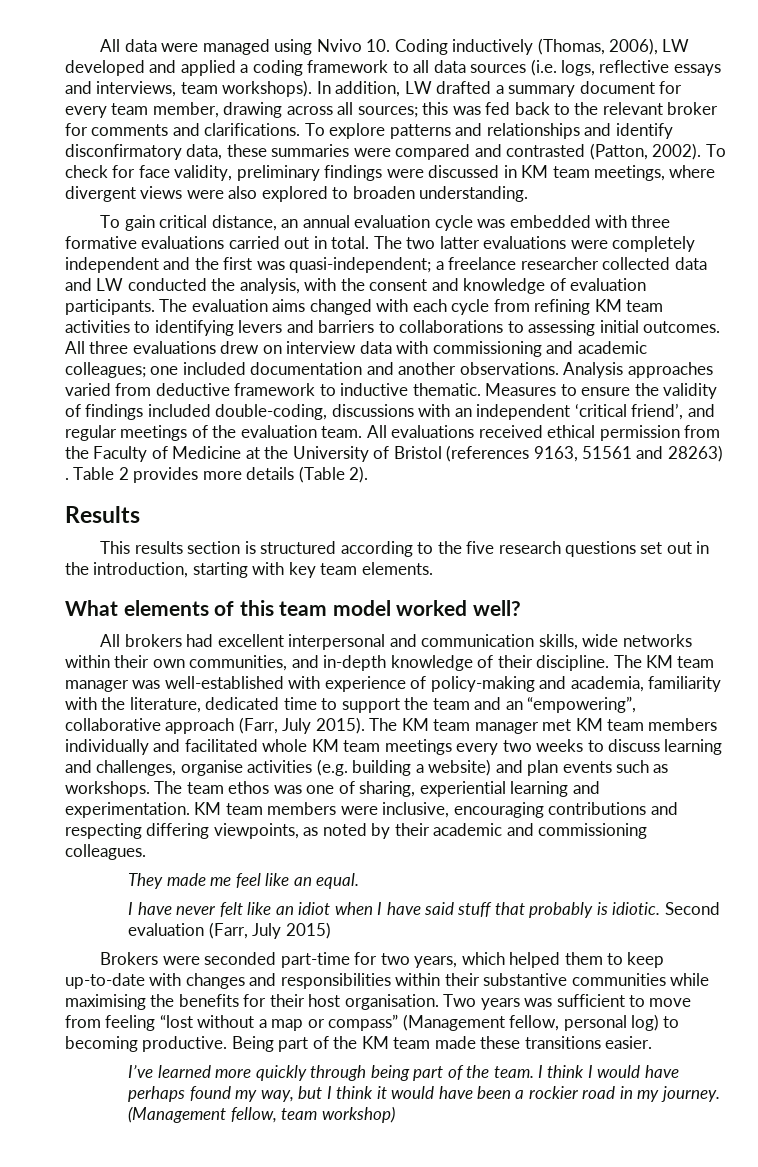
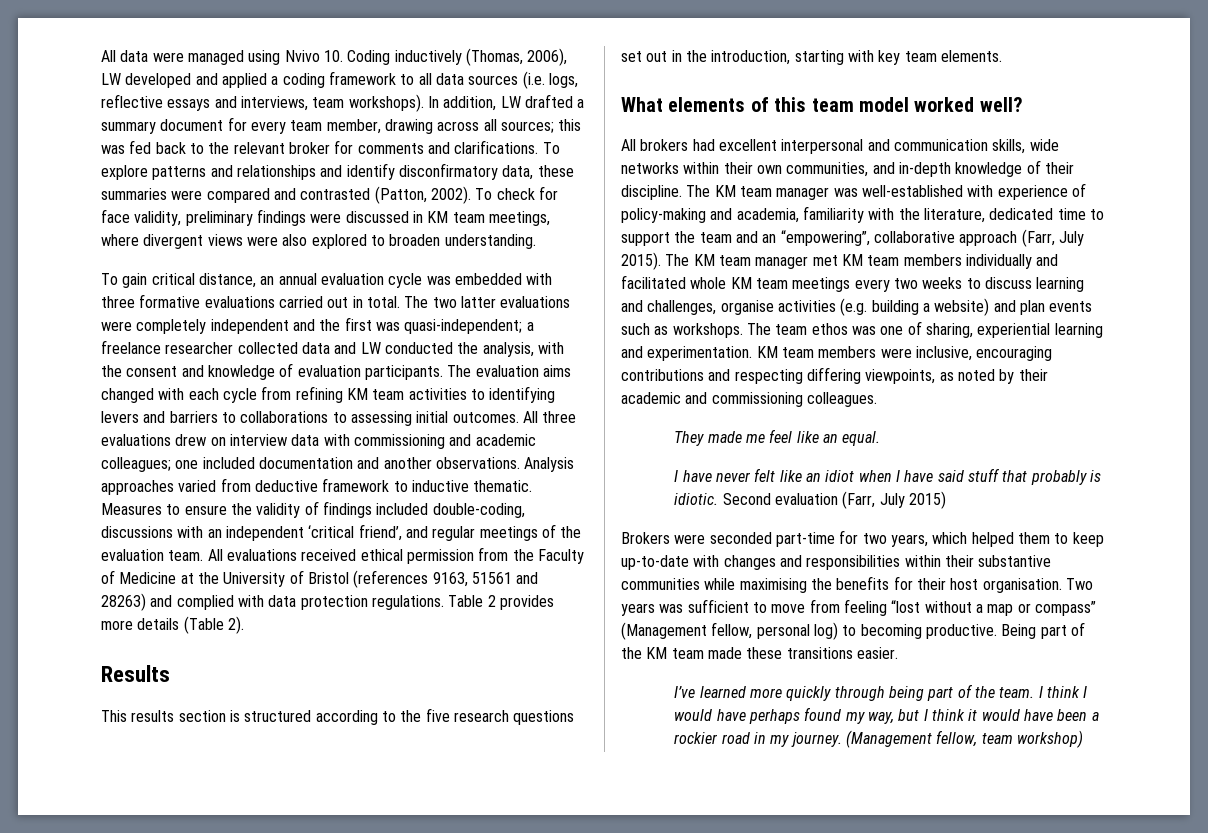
[65,478,69,480] . -> [150,595,444,610] and complied with data protection regulations.

